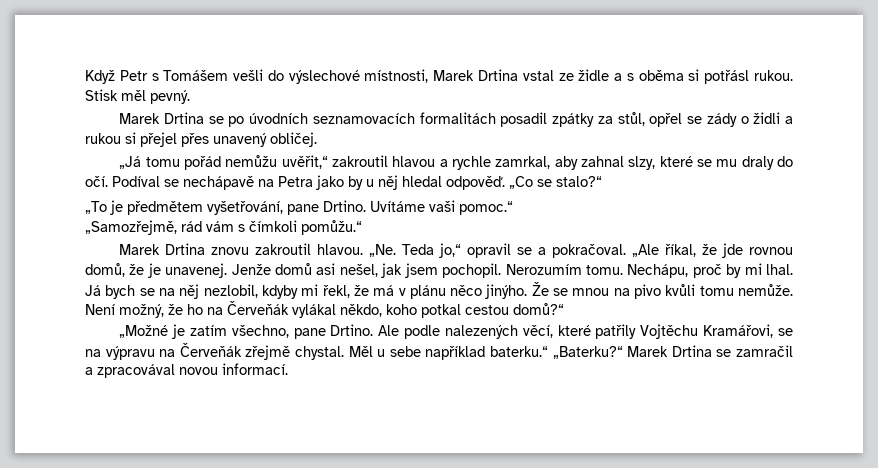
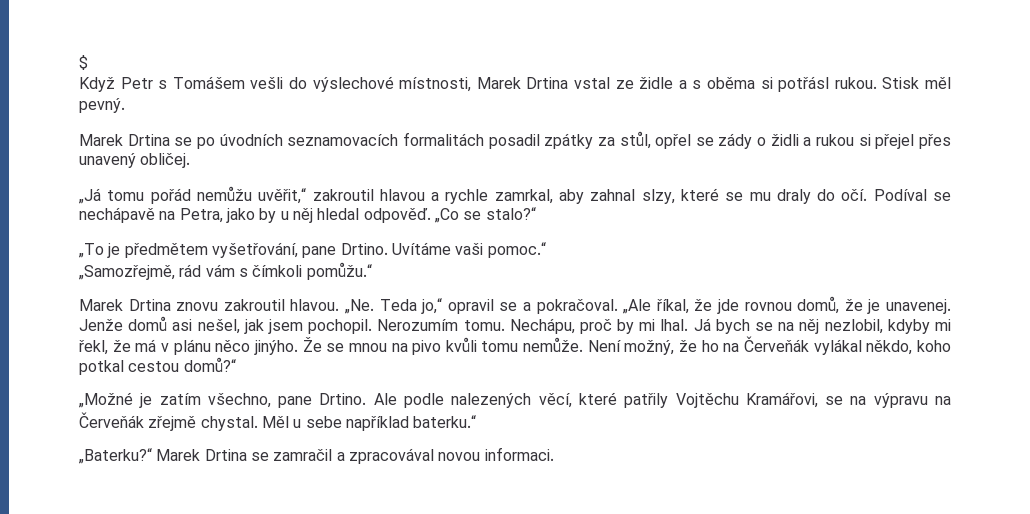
(85, 77) none -> [79,55,88,70] $ //
[278,176,313,187] Petra -> [179,208,223,223] Petra,
(549, 351) none -> (477, 421) //
[222,363,288,375] informací. -> [484,447,554,461] informaci.

